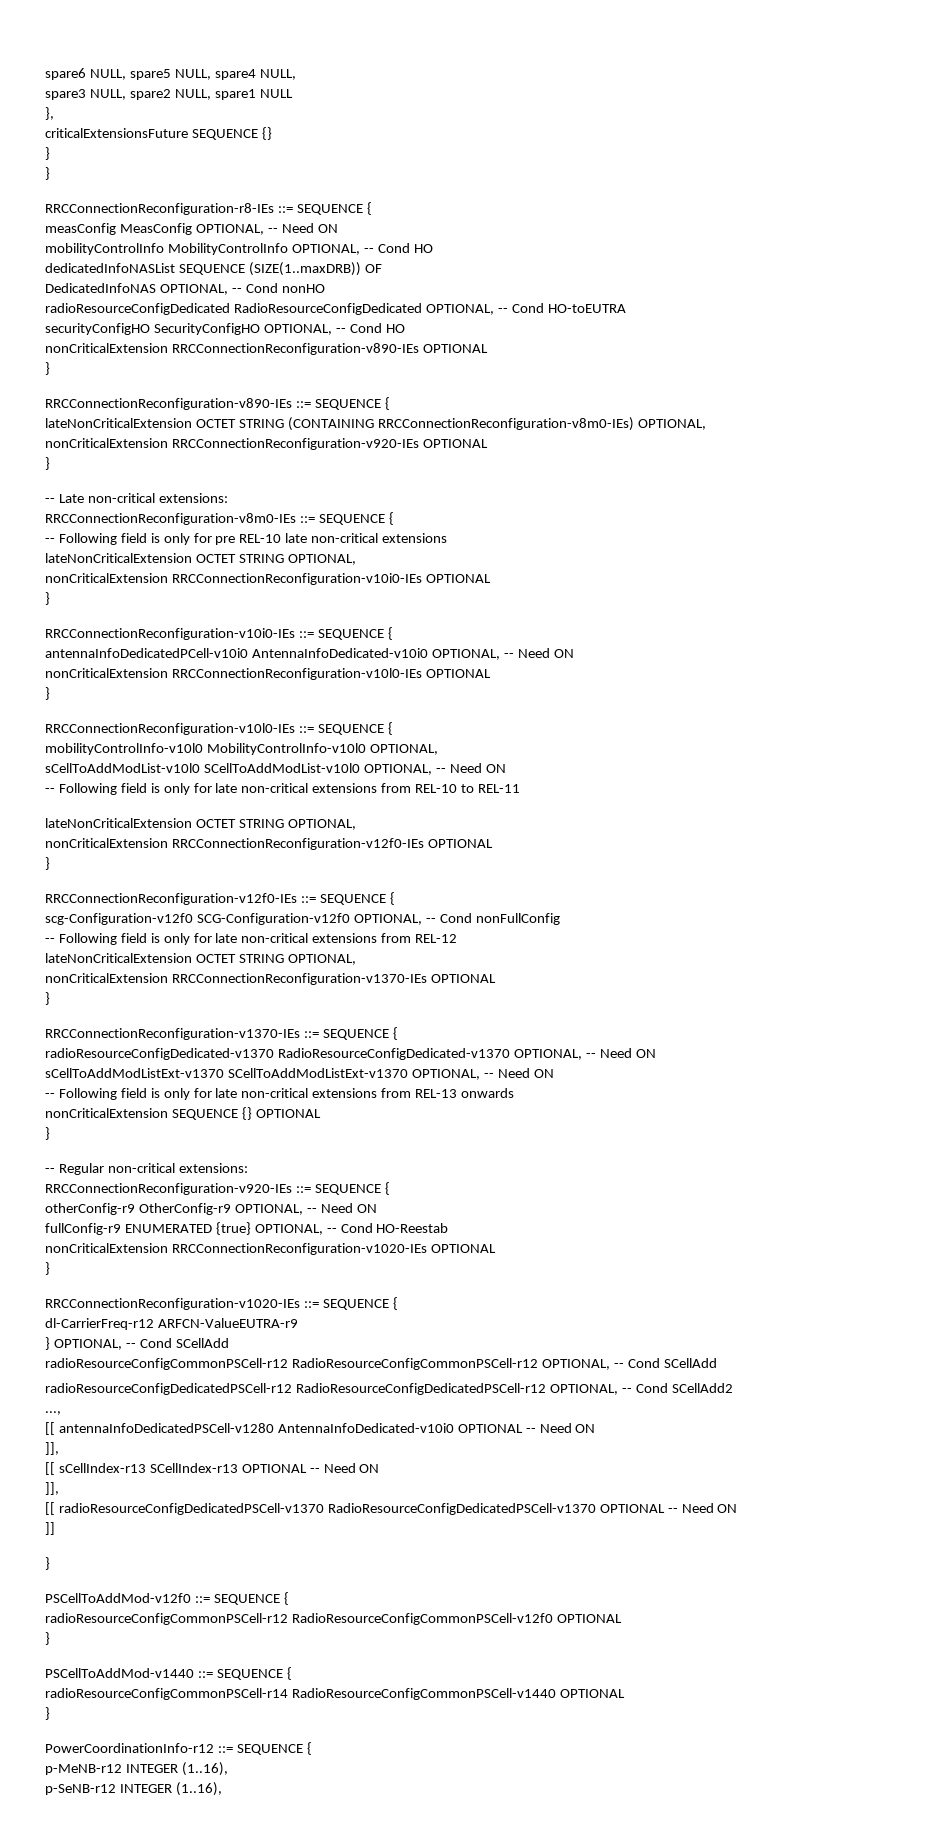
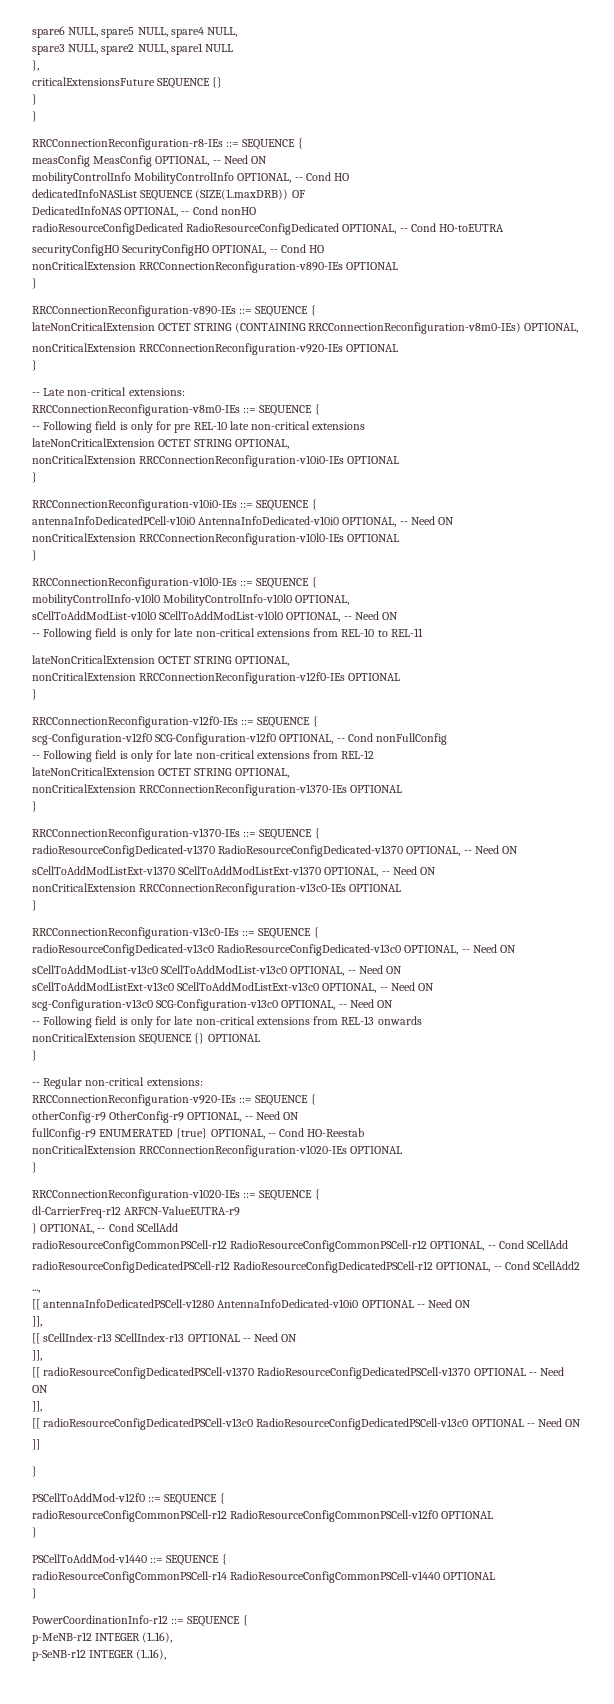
(554, 1073) none -> [32,883,402,895] [32,900,37,911] [32,927,319,939] [32,944,517,956] [32,965,403,976] [32,982,435,993] [32,999,394,1011] // nonCriticalExtension RRCConnectionReconfiguration-v13c0-IEs OPTIONAL // } // RRCConnectionReconfiguration-v13c0-IEs ::= SEQUENCE { // radioResourceConfigDedicated-v13c0 RadioResourceConfigDedicated-v13c0 OPTIONAL, -- Need ON // sCellToAddModList-v13c0 SCellToAddModList-v13c0 OPTIONAL, -- Need ON // sCellToAddModListExt-v13c0 SCellToAddModListExt-v13c0 OPTIONAL, -- Need ON // scg-Configuration-v13c0 SCG-Configuration-v13c0 OPTIONAL, -- Need ON
(738, 1508) none -> [32,1401,42,1412] [32,1418,582,1430] // ]], // [[ radioResourceConfigDedicatedPSCell-v13c0 RadioResourceConfigDedicatedPSCell-v13c0 OPTIONAL -- Need ON

